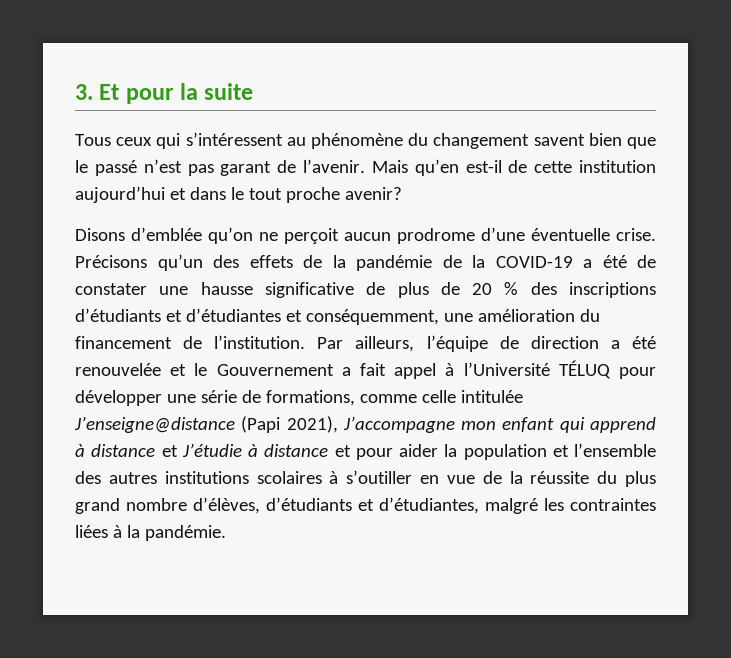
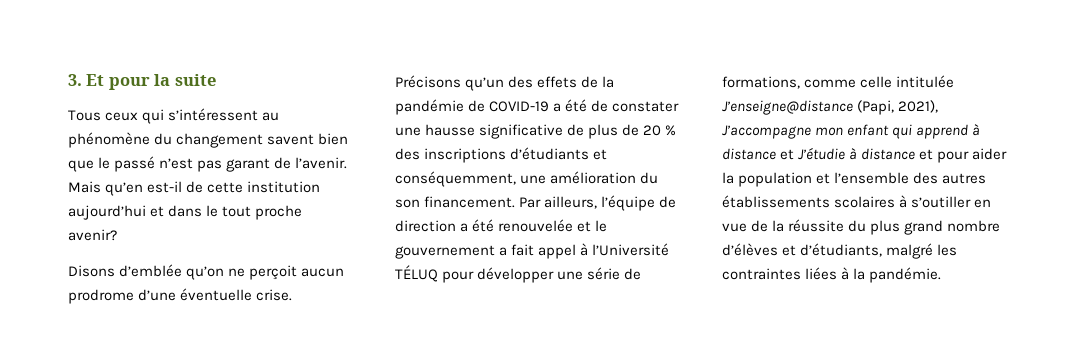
[472,255,485,268] la -> (486, 106) none
[185,308,302,322] d’étudiantes et -> (608, 154) none
[75,335,306,349] financement de l’institution. -> [395,196,516,208] son financement.
[216,364,334,376] Gouvernement -> [395,245,495,259] gouvernement
[241,416,281,433] (Papi -> [857,100,895,115] (Papi,
[164,471,249,484] institutions -> [722,195,830,208] établissements
[193,497,479,514] d’élèves, d’étudiants et d’étudiantes, -> [722,243,883,257] d’élèves et d’étudiants,

